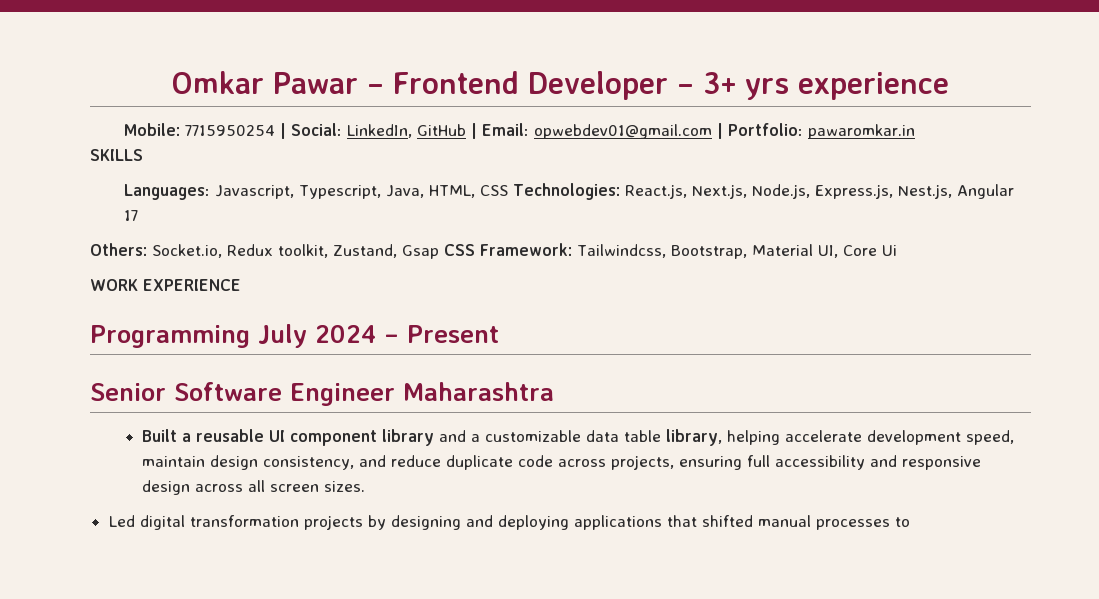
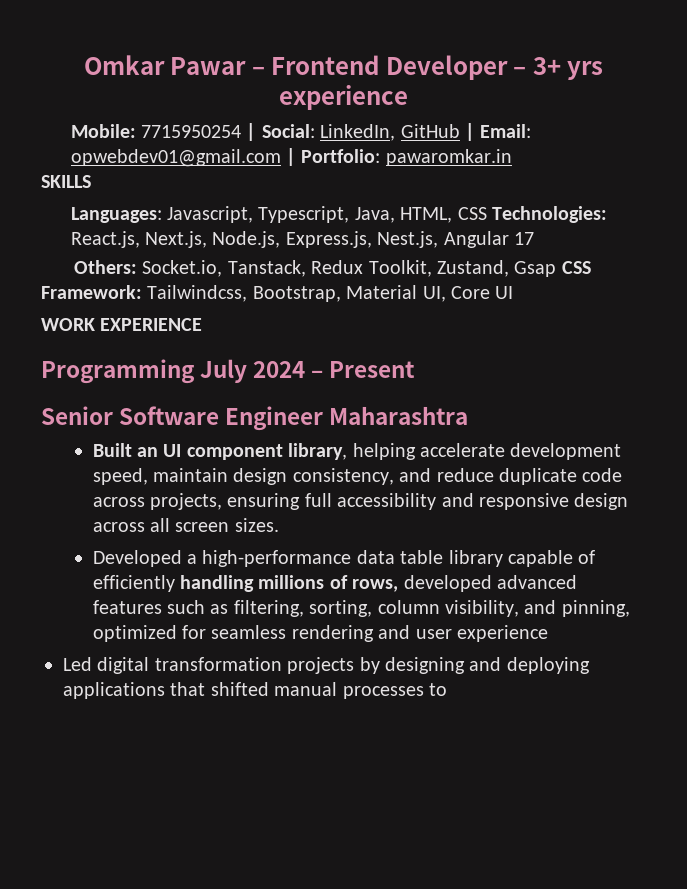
[227,244,328,258] Redux toolkit, -> [227,260,432,277] Tanstack, Redux Toolkit,
[881,245,897,256] Ui -> [495,286,514,299] UI
[182,429,662,446] a reusable UI component library and a customizable data table -> [136,444,283,460] an UI component
(366, 486) none -> [92,550,596,567] [92,575,577,592] [92,600,630,617] [92,625,548,642] // Developed a high-performance data table library capable of efficiently handling millions of rows, developed advanced features such as filtering, sorting, column visibility, and pinning, optimized for seamless rendering and user experience

